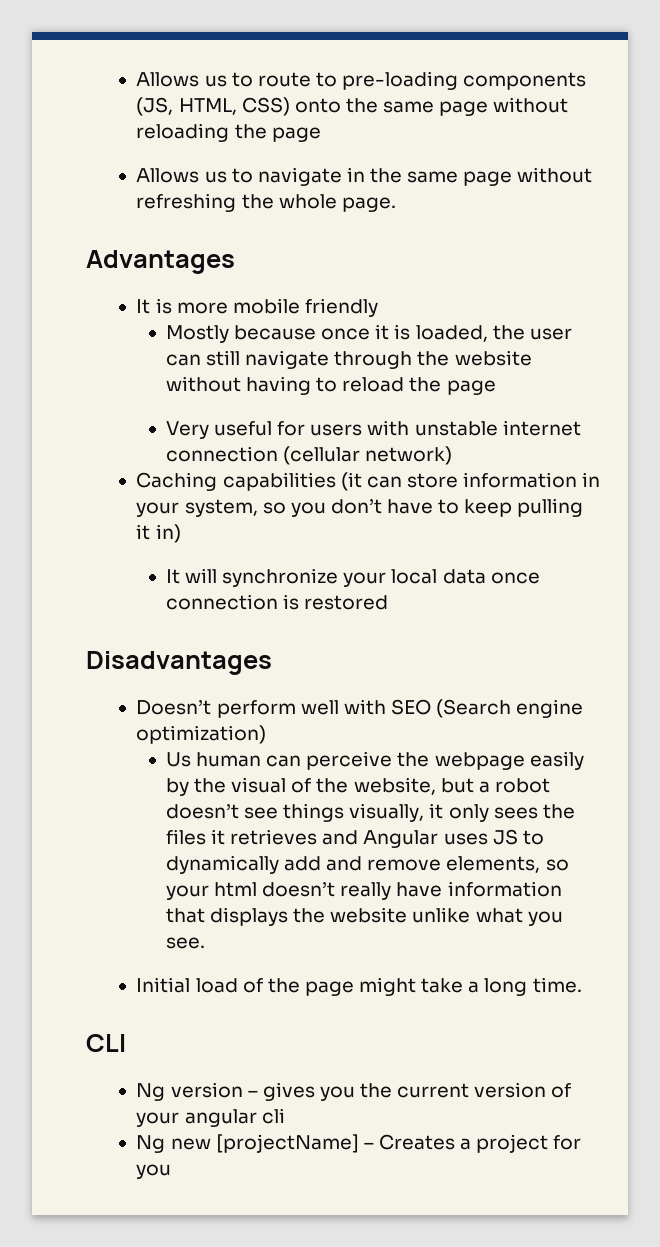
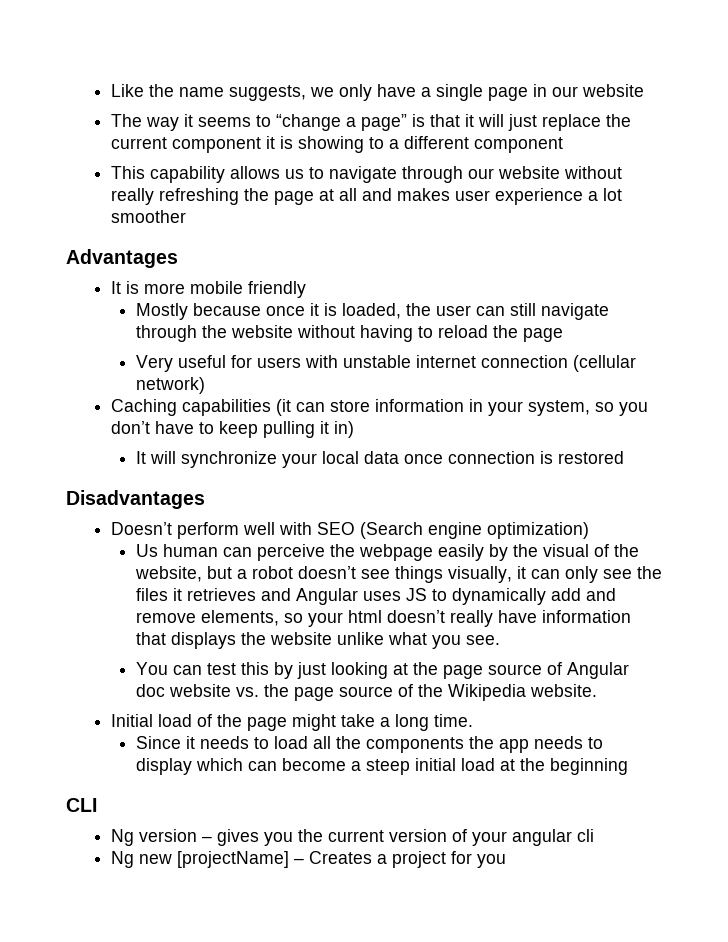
[136,71,587,90] [136,97,569,116] [136,123,321,142] [136,167,593,186] [136,193,396,212] Allows us to route to pre-loading components (JS, HTML, CSS) onto the same page without reloading the page // Allows us to navigate in the same page without refreshing the whole page. -> [110,84,644,101] [110,114,631,131] [110,136,563,153] [110,166,622,183] [110,188,622,205] [110,210,186,223] Like the name suggests, we only have a single page in our website // The way it seems to “change a page” is that it will just replace the current component it is showing to a different component // This capability allows us to navigate through our website without really refreshing the page at all and makes user experience a lot smoother
[448,804,538,822] only sees -> [530,566,632,583] can only see
(205, 943) none -> [135,662,629,679] [135,684,597,701] // You can test this by just looking at the page source of Angular doc website vs. the page source of the Wikipedia website.
(582, 985) none -> [135,736,603,753] [135,758,628,775] // Since it needs to load all the components the app needs to display which can become a steep initial load at the beginning

